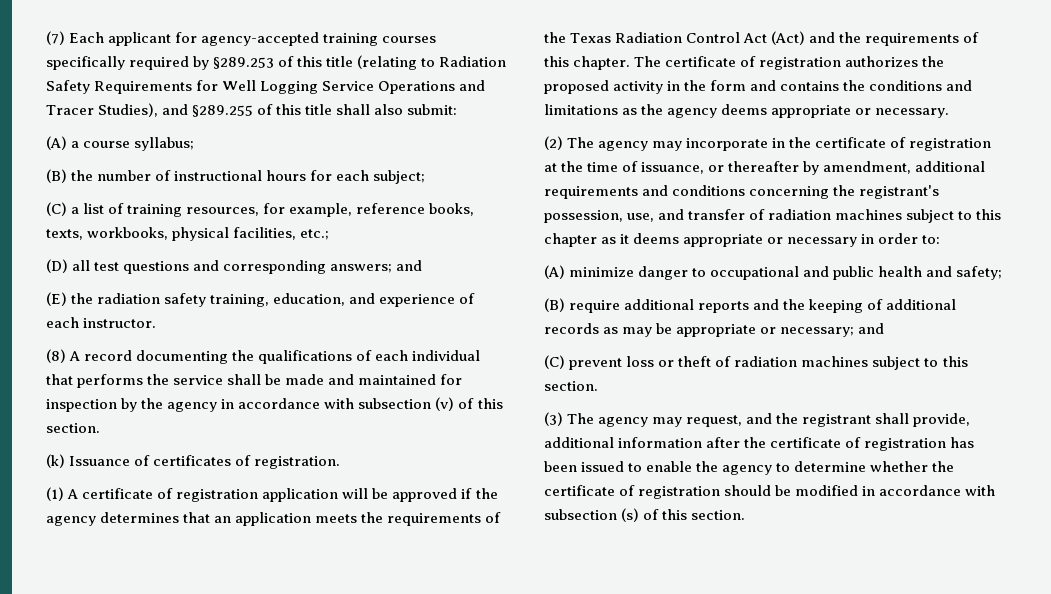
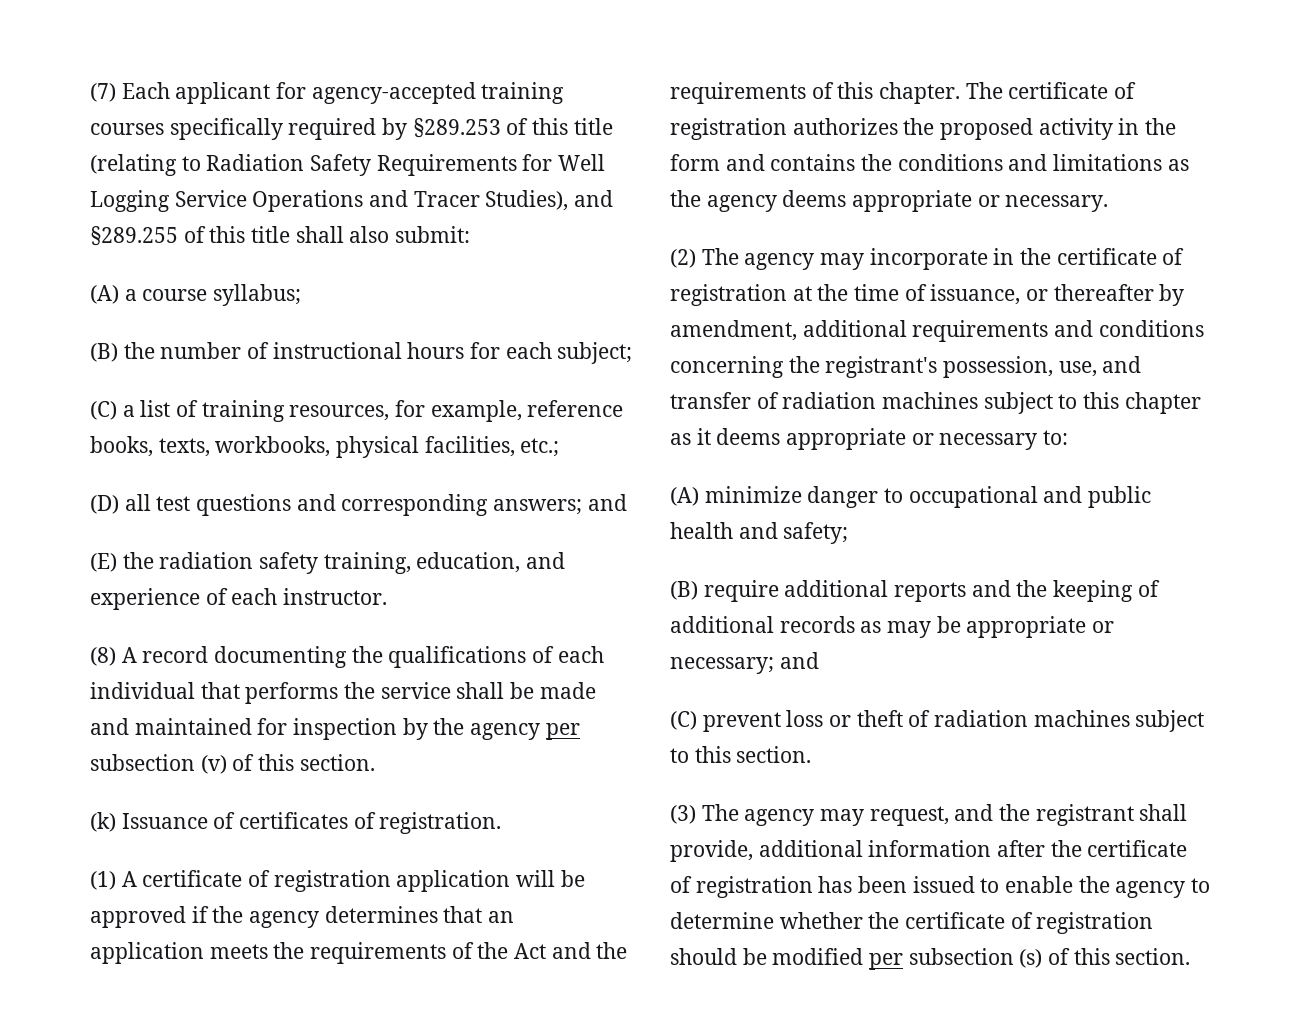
[221,398,355,409] in accordance with -> [545,723,580,740] per
[570,31,806,45] Texas Radiation Control Act (Act) -> [514,943,547,959] Act
[861,233,919,244] in order -> (1038, 441) none
[862,485,996,496] in accordance with -> [869,953,904,970] per

